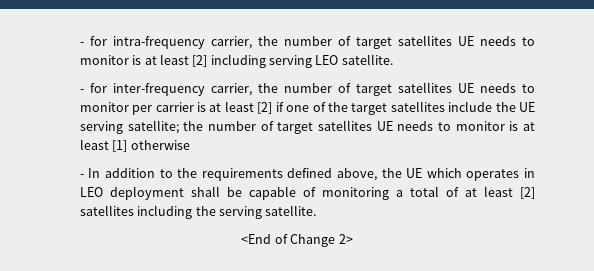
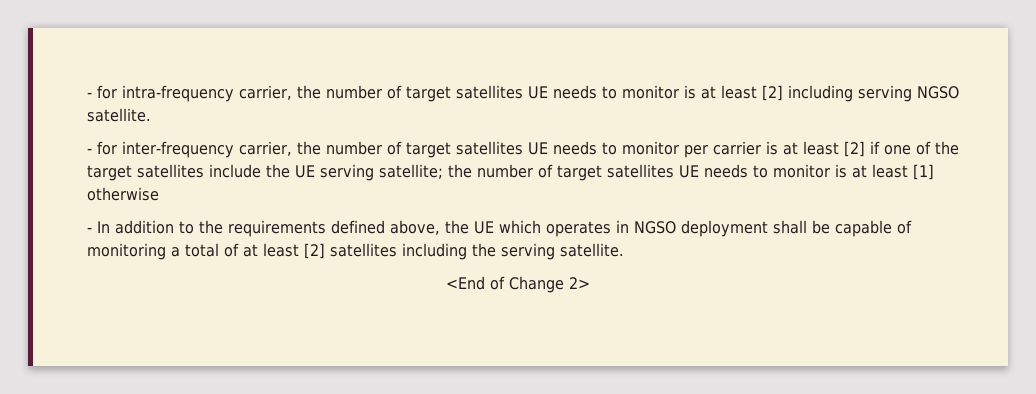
[315,55,339,65] LEO -> [916,86,959,99] NGSO
[79,187,103,197] LEO -> [633,221,676,234] NGSO

